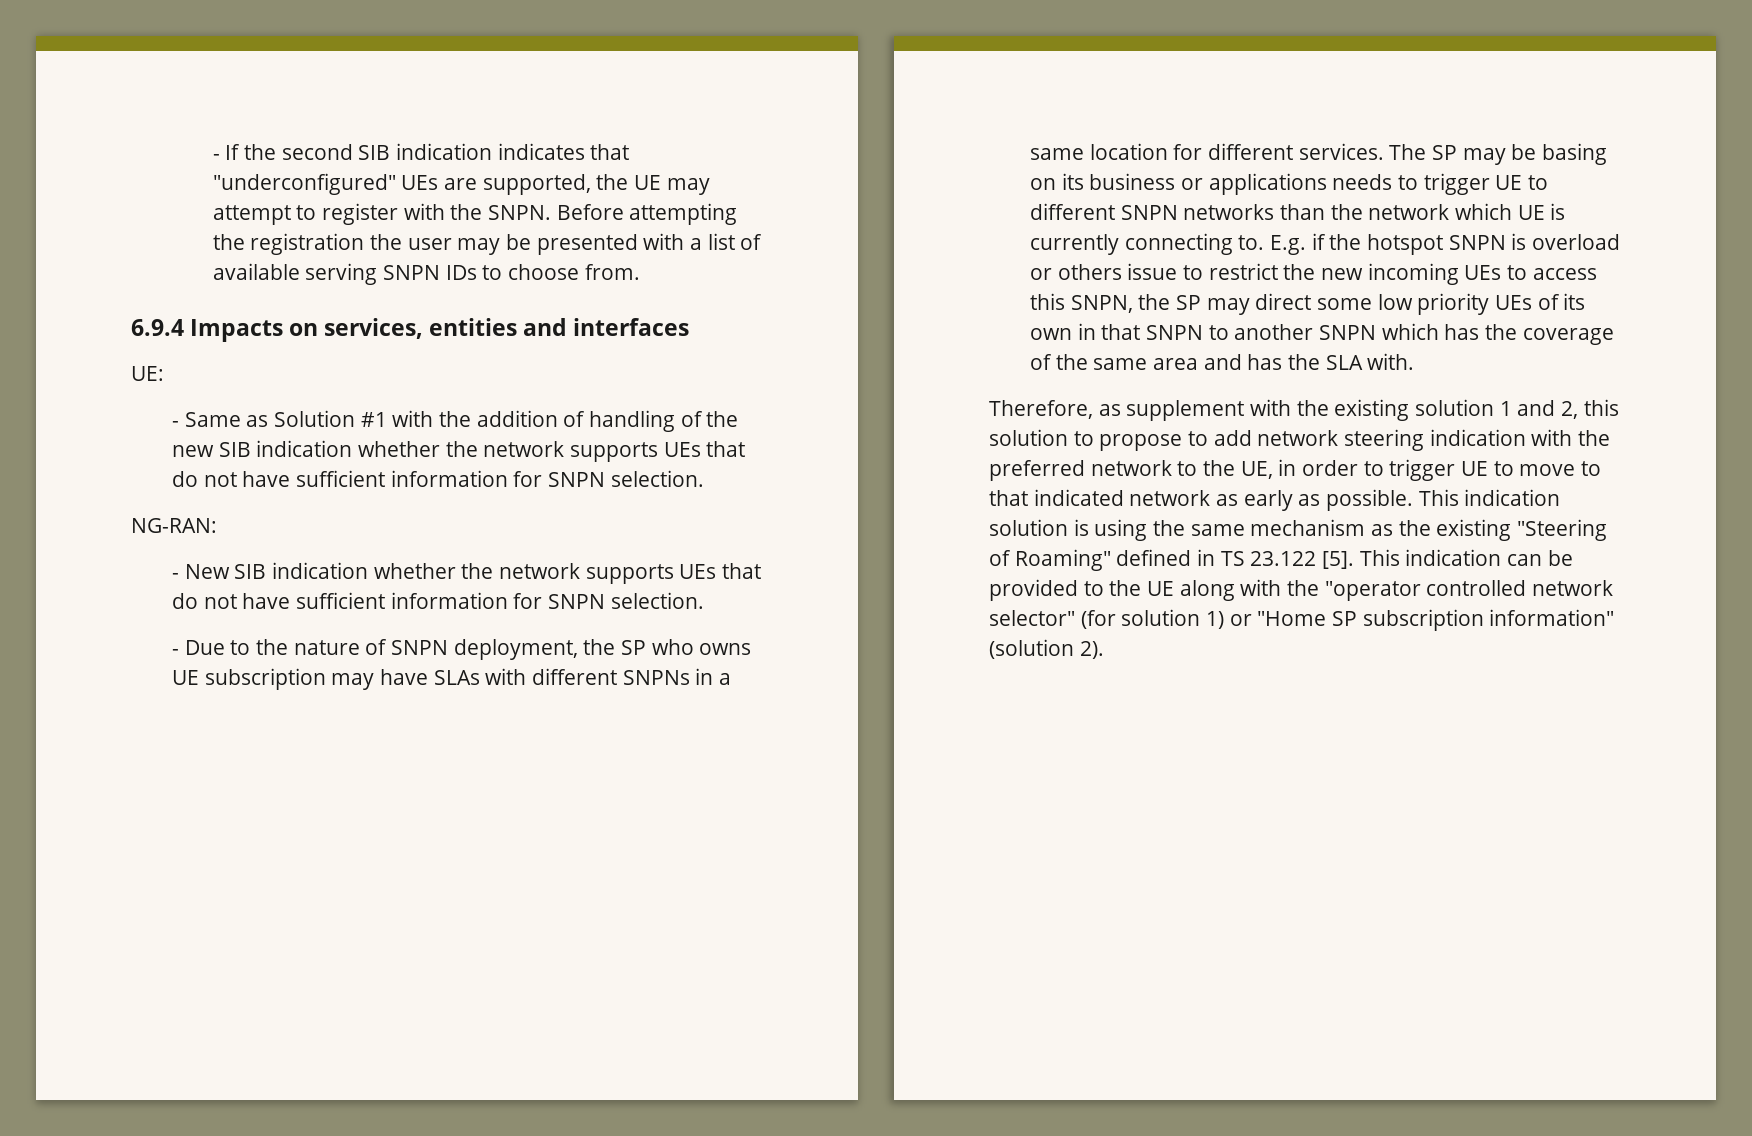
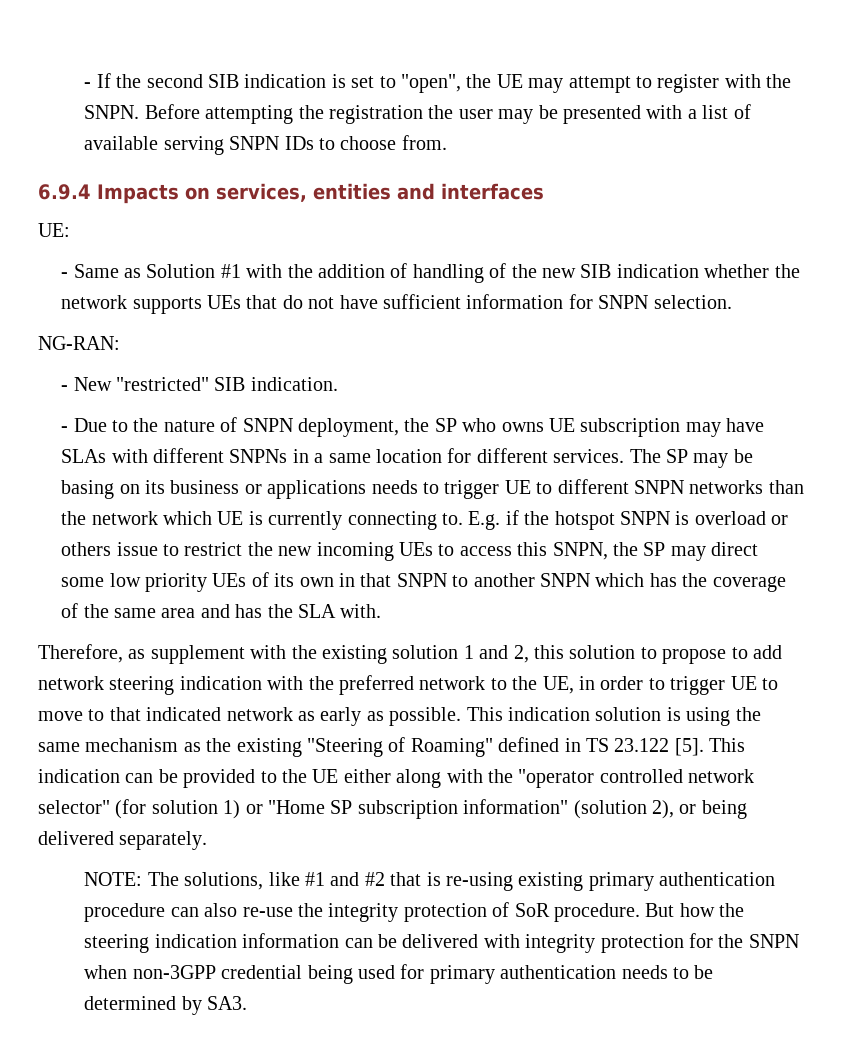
[497,143,630,160] [212,173,591,195] indicates that "underconfigured" UEs are supported, -> [331,74,461,93] is set to "open",
[234,562,761,584] [171,592,704,609] SIB indication whether the network supports UEs that do not have sufficient information for SNPN selection. -> [115,377,338,391] "restricted" SIB indication.
(1175, 588) none -> [343,769,391,783] either
[1079,641,1104,659] 2). -> [651,800,747,819] [38,831,208,850] [84,872,776,891] [84,902,745,922] [84,933,799,953] [84,964,714,984] [84,996,248,1015] 2), or being delivered separately. // NOTE: The solutions, like #1 and #2 that is re-using existing primary authentication procedure can also re-use the integrity protection of SoR procedure. But how the steering indication information can be delivered with integrity protection for the SNPN when non-3GPP credential being used for primary authentication needs to be determined by SA3.

